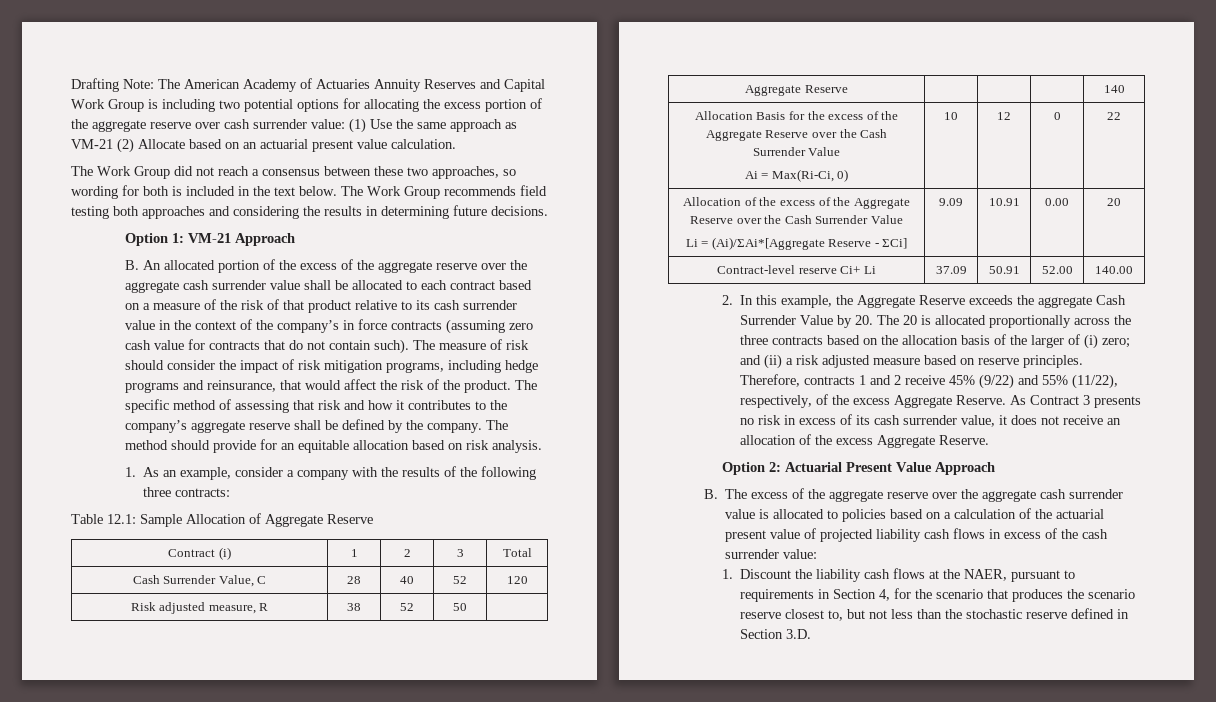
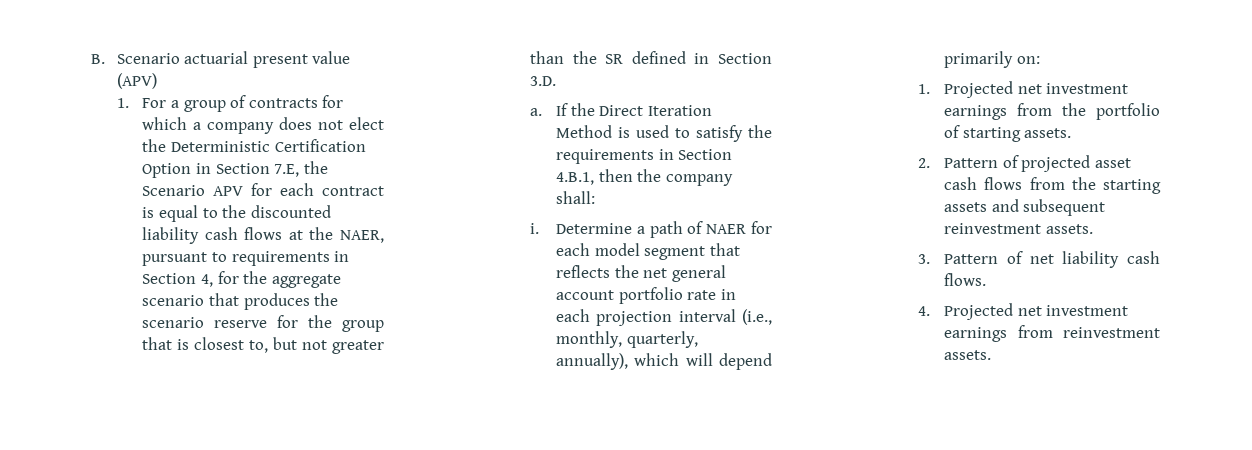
[71,78,545,92] [71,98,542,112] [71,118,517,133] [71,138,456,153] [71,166,516,179] [71,185,547,199] [71,205,548,219] [124,233,295,246] [124,259,527,273] [124,280,532,293] [124,299,517,313] [124,319,533,334] [124,339,529,354] [124,359,538,373] [124,379,537,393] [124,399,507,413] [124,419,508,433] [124,439,542,453] [124,466,536,480] [142,487,230,497] [71,513,373,527] [168,547,231,560] [350,549,358,557] [403,549,411,557] [456,549,464,557] [502,548,532,557] [132,575,267,587] [347,576,361,584] [400,576,414,584] [453,576,467,584] [506,576,528,584] [130,602,269,614] [347,603,361,611] [400,603,414,611] [453,603,467,611] [745,85,848,96] [1103,85,1125,93] [694,111,899,120] [705,129,888,141] [752,147,841,156] [744,169,849,182] [944,112,958,120] [997,112,1011,120] [1053,112,1061,120] [1107,112,1121,120] [683,197,910,209] [690,215,903,224] [685,237,908,250] [939,198,963,206] [988,198,1020,206] [1045,198,1069,206] [1107,198,1121,206] [717,265,876,274] [935,266,967,274] [988,266,1020,274] [1041,266,1073,274] [1095,266,1133,274] [721,295,1126,308] [739,315,1131,328] [739,334,1130,349] [739,354,1083,369] [739,374,1118,389] [739,394,1141,408] [739,414,1121,427] [739,434,989,448] [721,462,995,475] [703,488,1123,502] [724,508,1104,522] [724,528,1108,542] [724,549,817,559] [721,569,812,579] Drafting Note: The American Academy of Actuaries Annuity Reserves and Capital Work Group is including two potential options for allocating the excess portion of the aggregate reserve over cash surrender value: (1) Use the same approach as VM-21 (2) Allocate based on an actuarial present value calculation. // The Work Group did not reach a consensus between these two approaches, so wording for both is included in the text below. The Work Group recommends field testing both approaches and considering the results in determining future decisions. // Option 1: VM-21 Approach // B. An allocated portion of the excess of the aggregate reserve over the aggregate cash surrender value shall be allocated to each contract based on a measure of the risk of that product relative to its cash surrender value in the context of the company’s in force contracts (assuming zero cash value for contracts that do not contain such). The measure of risk should consider the impact of risk mitigation programs, including hedge programs and reinsurance, that would affect the risk of the product. The specific method of assessing that risk and how it contributes to the company’s aggregate reserve shall be defined by the company. The method should provide for an equitable allocation based on risk analysis. // 1. As an example, consider a company with the results of the following three contracts: // Table 12.1: Sample Allocation of Aggregate Reserve // Contract (i) | 1 | 2 | 3 | Total // Cash Surrender Value, C | 28 | 40 | 52 | 120 // Risk adjusted measure, R | 38 | 52 | 50 | // Aggregate Reserve | | | | 140 // Allocation Basis for the excess of the Aggregate Reserve over the Cash Surrender Value // Ai = Max(Ri-Ci, 0) | 10 | 12 | 0 | 22 // Allocation of the excess of the Aggregate Reserve over the Cash Surrender Value // Li = (Ai)/ΣAi*[Aggregate Reserve - ΣCi] | 9.09 | 10.91 | 0.00 | 20 // Contract-level reserve Ci+ Li | 37.09 | 50.91 | 52.00 | 140.00 // 2. In this example, the Aggregate Reserve exceeds the aggregate Cash Surrender Value by 20. The 20 is allocated proportionally across the three contracts based on the allocation basis of the larger of (i) zero; and (ii) a risk adjusted measure based on reserve principles. Therefore, contracts 1 and 2 receive 45% (9/22) and 55% (11/22), respectively, of the excess Aggregate Reserve. As Contract 3 presents no risk in excess of its cash surrender value, it does not receive an allocation of the excess Aggregate Reserve. // Option 2: Actuarial Present Value Approach // B. The excess of the aggregate reserve over the aggregate cash surrender value is allocated to policies based on a calculation of the actuarial present value of projected liability cash flows in excess of the cash surrender value: // 1. Discount the -> [90,51,351,68] [116,73,157,89] [116,95,344,112] [142,117,384,134] [142,139,366,152] [142,161,328,178] [142,183,384,196] [142,205,331,222] B. Scenario actuarial present value (APV) // 1. For a group of contracts for which a company does not elect the Deterministic Certification Option in Section 7.E, the Scenario APV for each contract is equal to the discounted
(932, 594) none -> [271,274,341,288] aggregate
(781, 615) none -> [277,315,384,332] [142,337,190,350] for the group that is
[890,609,913,619] less -> [332,340,384,354] greater
[965,609,1067,619] stochastic reserve -> [605,54,624,64] SR
(811, 634) none -> [530,103,712,116] [556,125,772,142] [556,149,733,164] [556,169,733,186] [556,191,596,204] [530,221,772,238] [556,243,740,260] [556,265,726,282] [556,287,736,304] [556,309,772,326] [556,331,698,348] [556,353,772,370] [944,51,1040,68] [918,81,1129,98] [944,103,1160,120] [944,125,1072,142] [918,155,1131,172] [944,177,1161,194] [944,199,1106,216] [944,223,1093,234] [918,251,1160,268] [944,273,987,286] [918,303,1129,320] [944,325,1160,342] [944,350,992,360] // a. If the Direct Iteration Method is used to satisfy the requirements in Section 4.B.1, then the company shall: // i. Determine a path of NAER for each model segment that reflects the net general account portfolio rate in each projection interval (i.e., monthly, quarterly, annually), which will depend primarily on: // 1. Projected net investment earnings from the portfolio of starting assets. // 2. Pattern of projected asset cash flows from the starting assets and subsequent reinvestment assets. // 3. Pattern of net liability cash flows. // 4. Projected net investment earnings from reinvestment assets.

